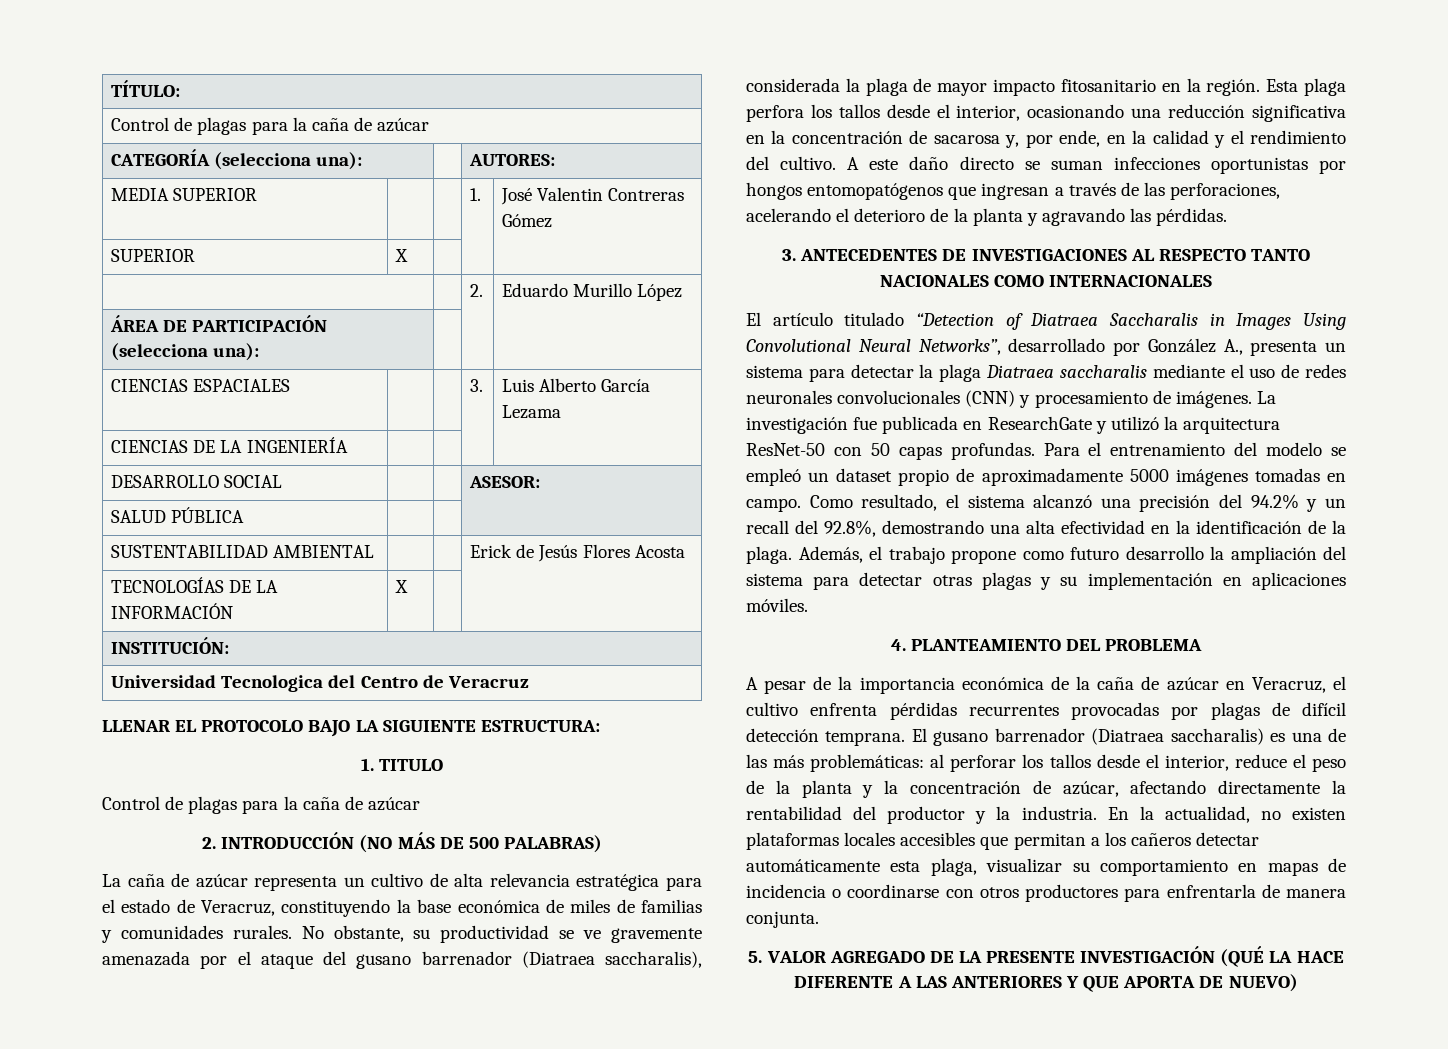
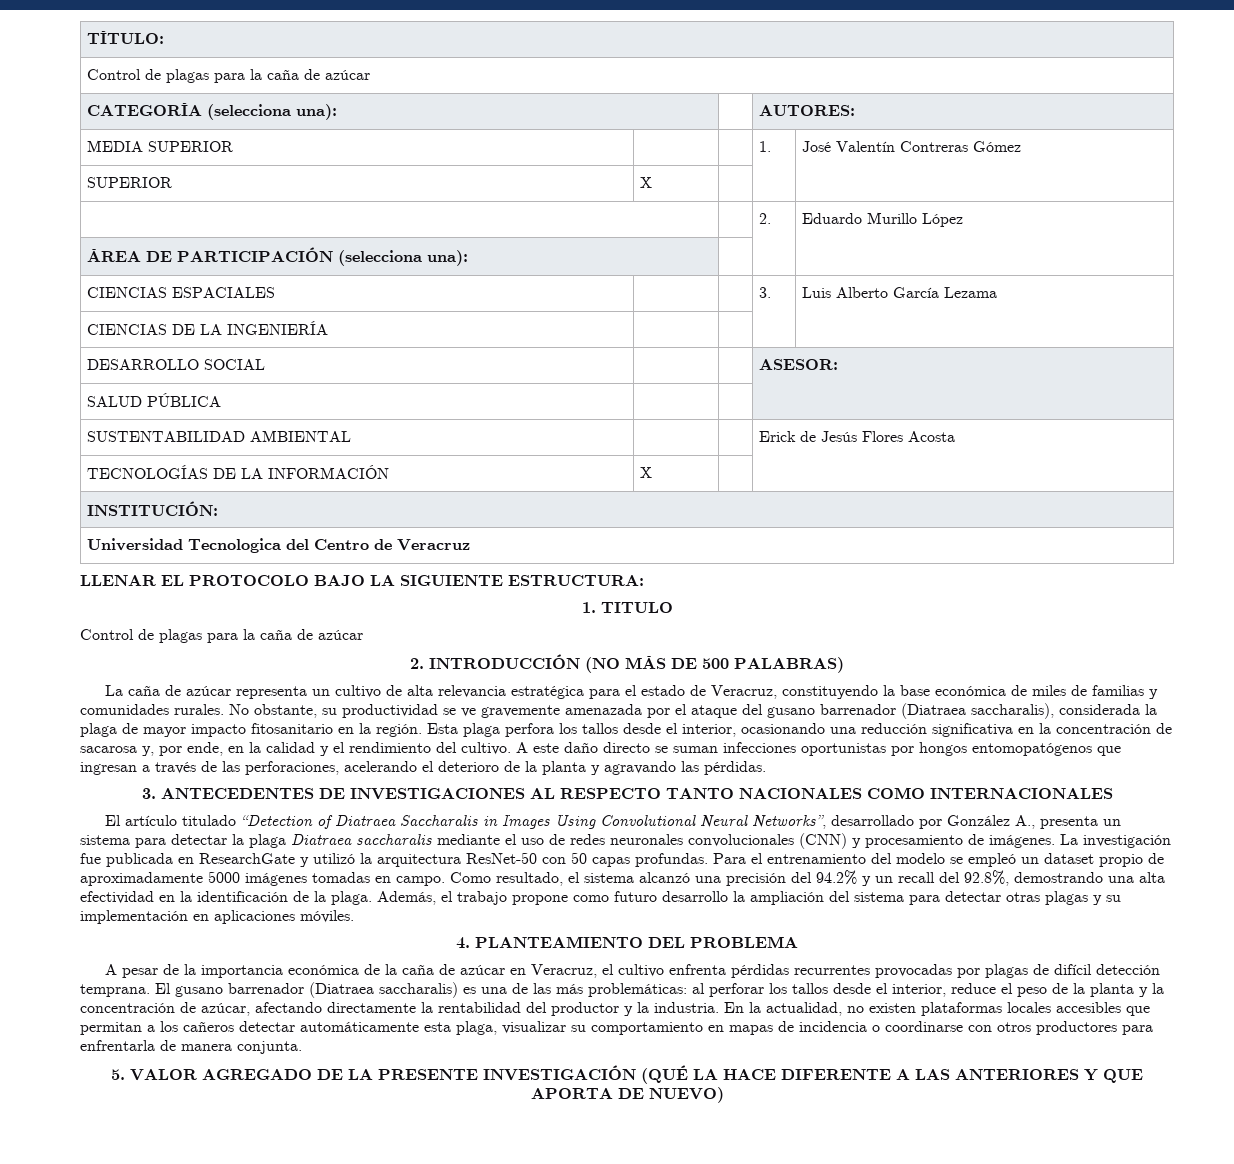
[537,187,604,201] Valentin -> [835,141,895,152] Valentín

